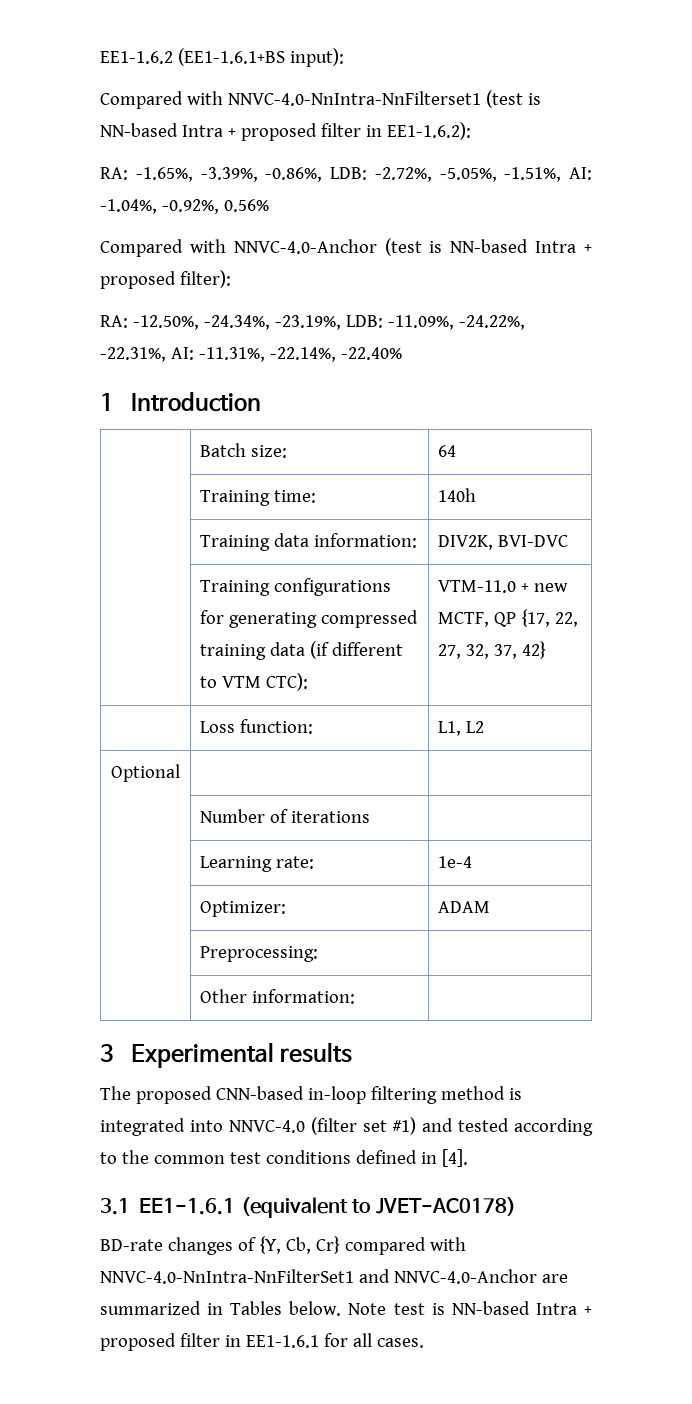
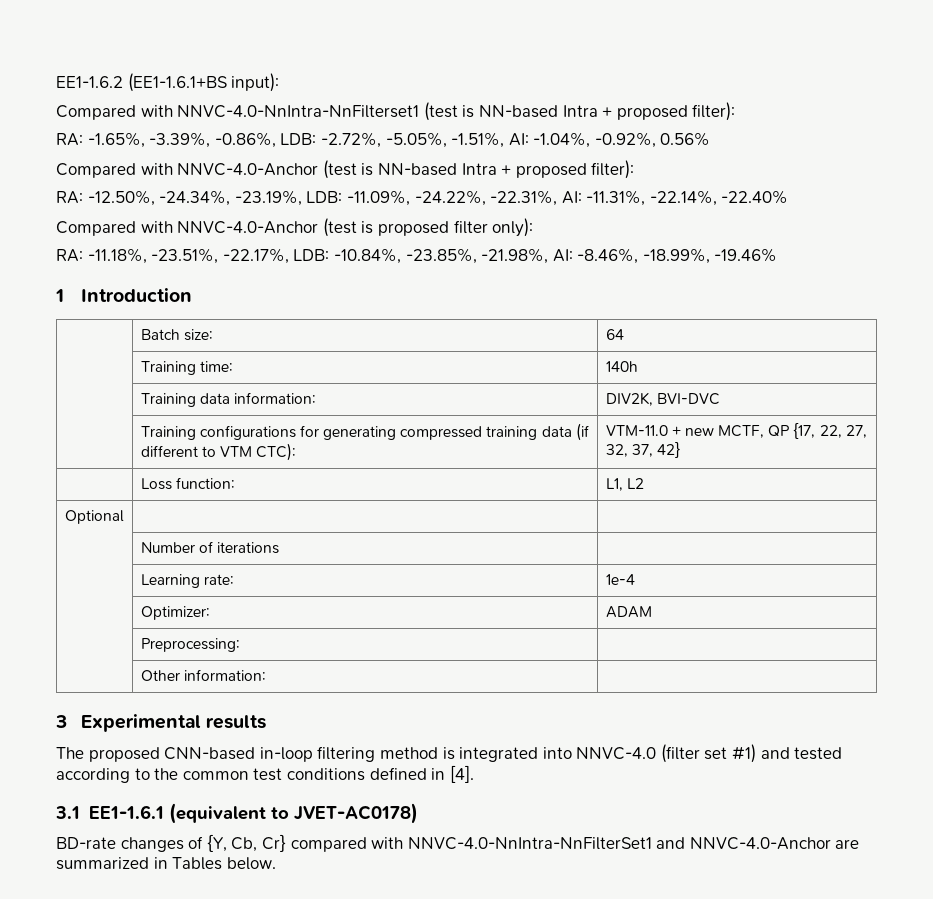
[320,122,471,140] filter in EE1-1.6.2): -> [692,102,736,121] filter):
(402, 353) none -> [56,218,534,237] [56,248,778,264] // Compared with NNVC-4.0-Anchor (test is proposed filter only): // RA: -11.18%, -23.51%, -22.17%, LDB: -10.84%, -23.85%, -21.98%, AI: -8.46%, -18.99%, -19.46%
[348,1301,592,1315] [100,1333,424,1351] Note test is NN-based Intra + proposed filter in EE1-1.6.1 for all cases. -> (276, 863) none

